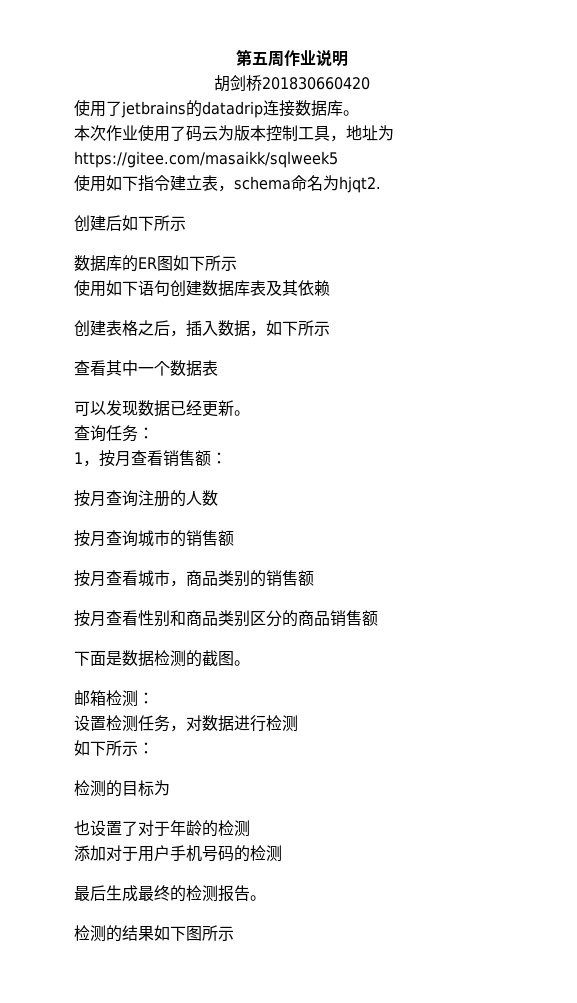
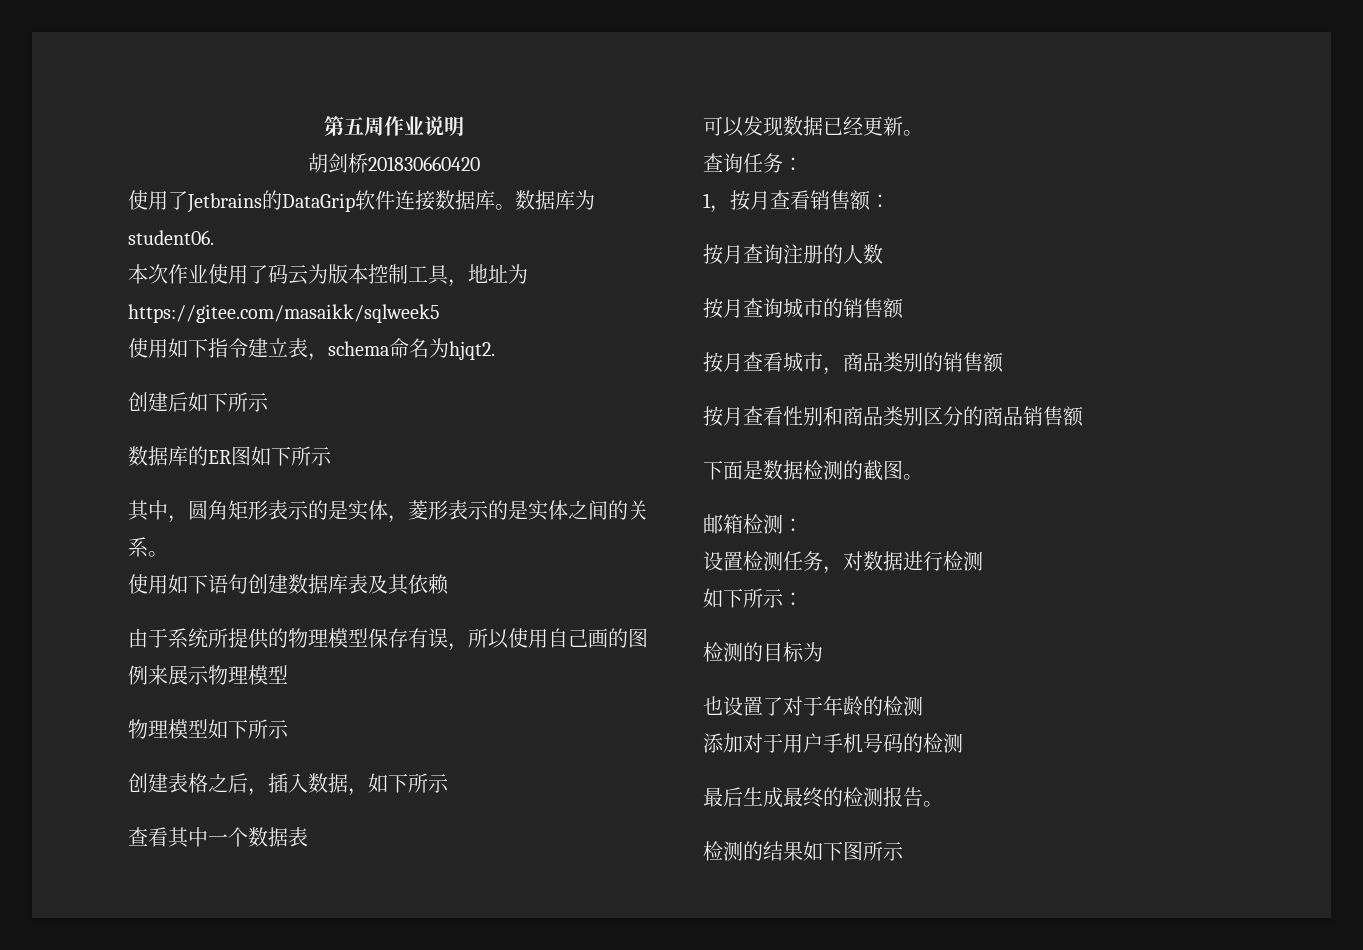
[121,100,263,118] jetbrains的datadrip -> [187,190,395,213] Jetbrains的DataGrip软件
(359, 113) none -> [515,190,595,210] [128,230,214,245] 数据库为student06.
(237, 263) none -> [128,500,648,523] [128,537,168,557] // 其中，圆角矩形表示的是实体，菱形表示的是实体之间的关系。
(330, 288) none -> [128,628,648,651] [128,665,288,685] [128,719,289,739] // 由于系统所提供的物理模型保存有误，所以使用自己画的图例来展示物理模型 // 物理模型如下所示

